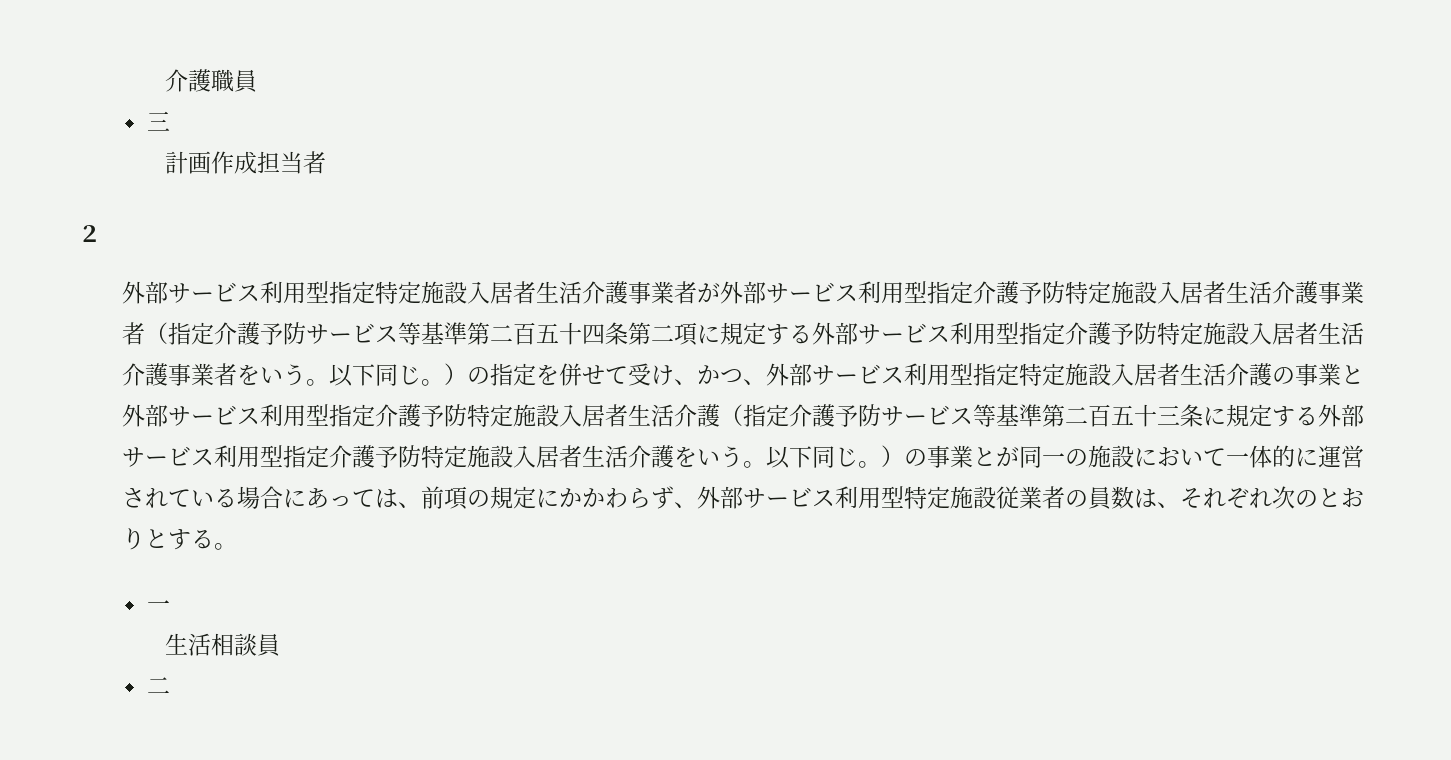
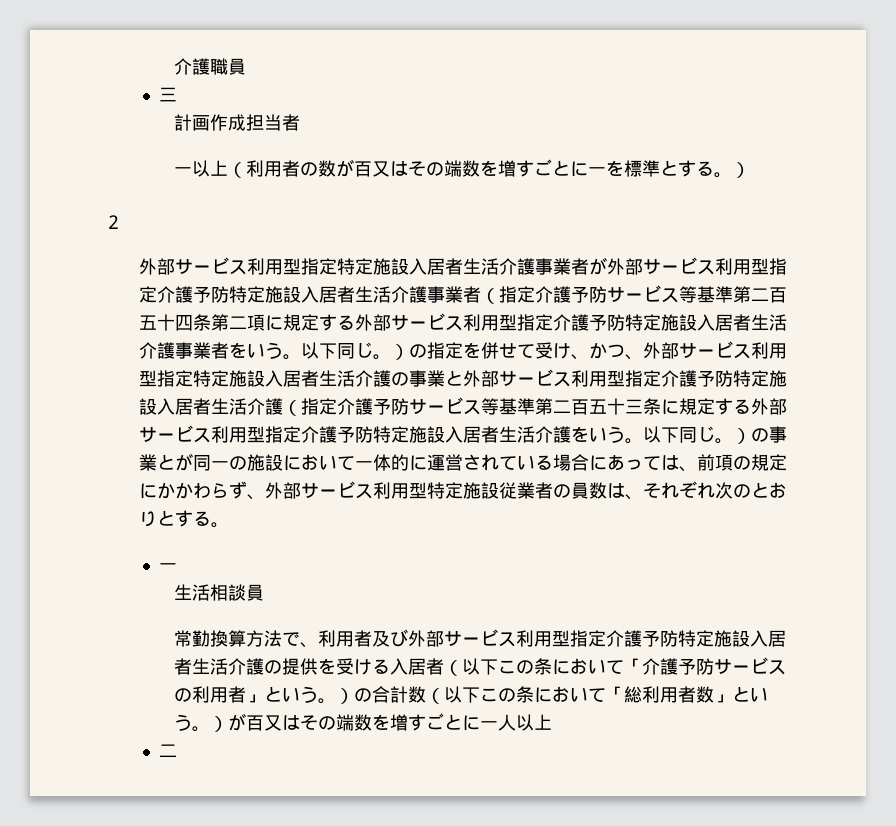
(327, 162) none -> [174,159,751,178] // 一以上（利用者の数が百又はその端数を増すごとに一を標準とする。）
(281, 644) none -> [174,629,787,648] [174,657,787,676] [174,686,769,704] [174,713,553,732] // 常勤換算方法で、利用者及び外部サービス利用型指定介護予防特定施設入居者生活介護の提供を受ける入居者（以下この条において「介護予防サービスの利用者」という。）の合計数（以下この条において「総利用者数」という。）が百又はその端数を増すごとに一人以上

